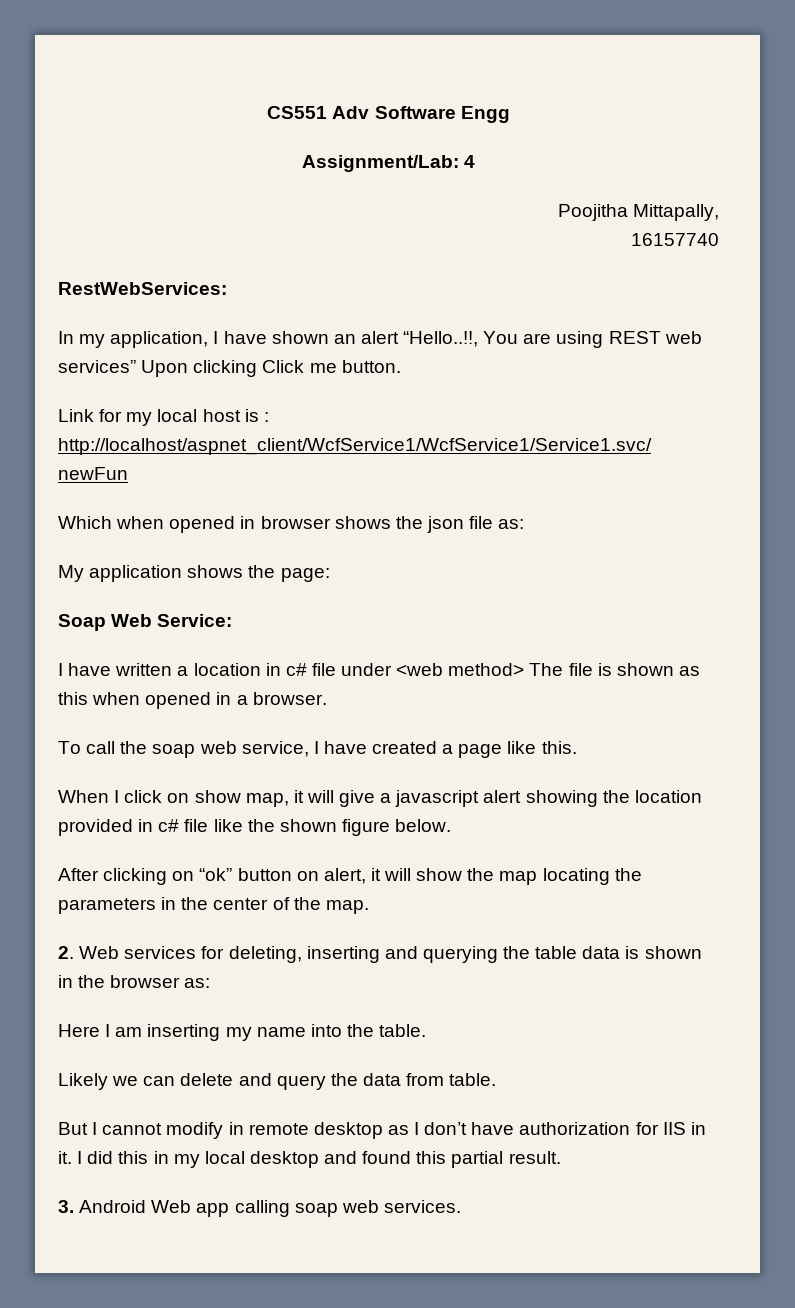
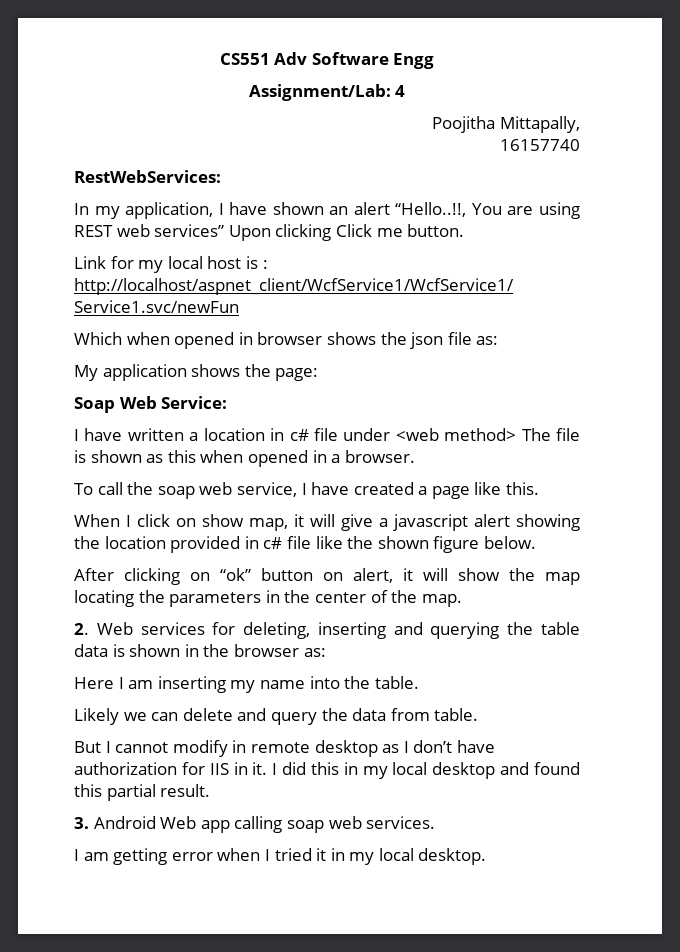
(461, 1206) none -> [74,848,487,865] // I am getting error when I tried it in my local desktop.

